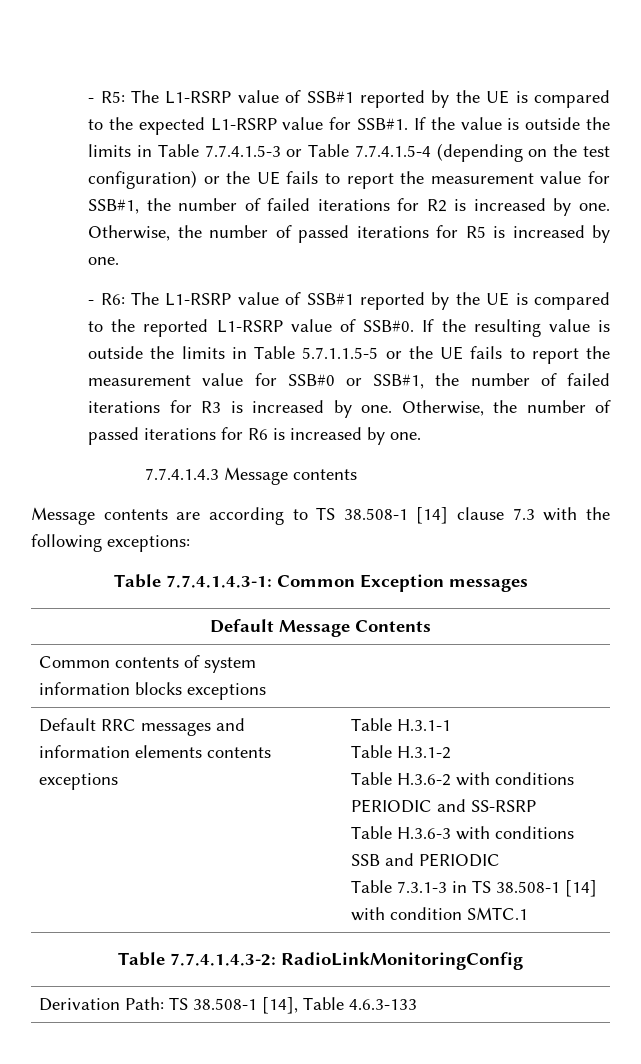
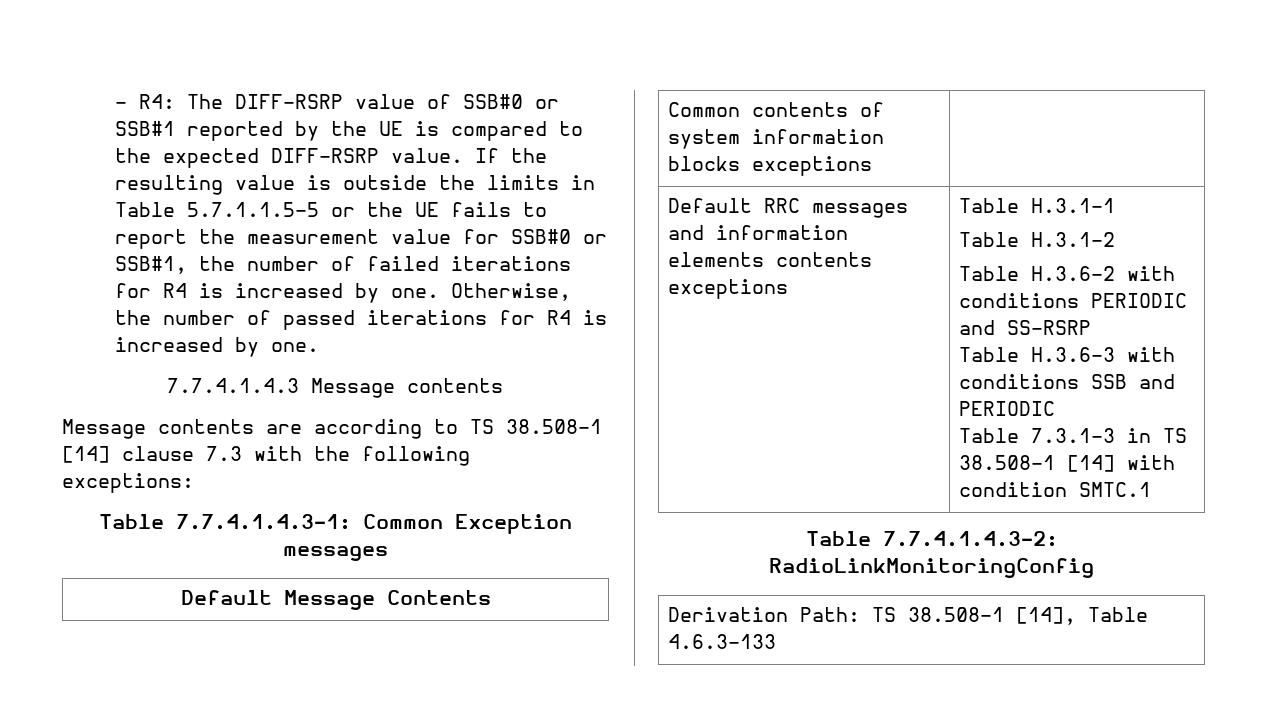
[88,90,302,104] - R5: The L1-RSRP value of -> [114,94,559,109] - R4: The DIFF-RSRP value of SSB#0 or
[210,117,611,131] [88,143,610,162] [88,170,610,189] [88,198,610,216] [88,225,610,243] [88,257,120,265] [88,292,610,310] [88,319,415,337] L1-RSRP value for SSB#1. If the value is outside the limits in Table 7.7.4.1.5-3 or Table 7.7.4.1.5-4 (depending on the test configuration) or the UE fails to report the measurement value for SSB#1, the number of failed iterations for R2 is increased by one. Otherwise, the number of passed iterations for R5 is increased by one. // - R6: The L1-RSRP value of SSB#1 reported by the UE is compared to the reported L1-RSRP value of SSB#0. -> [270,148,463,163] DIFF-RSRP value.
[201,401,222,413] R3 -> [162,283,187,298] R4
[248,428,269,440] R6 -> [546,310,571,325] R4

